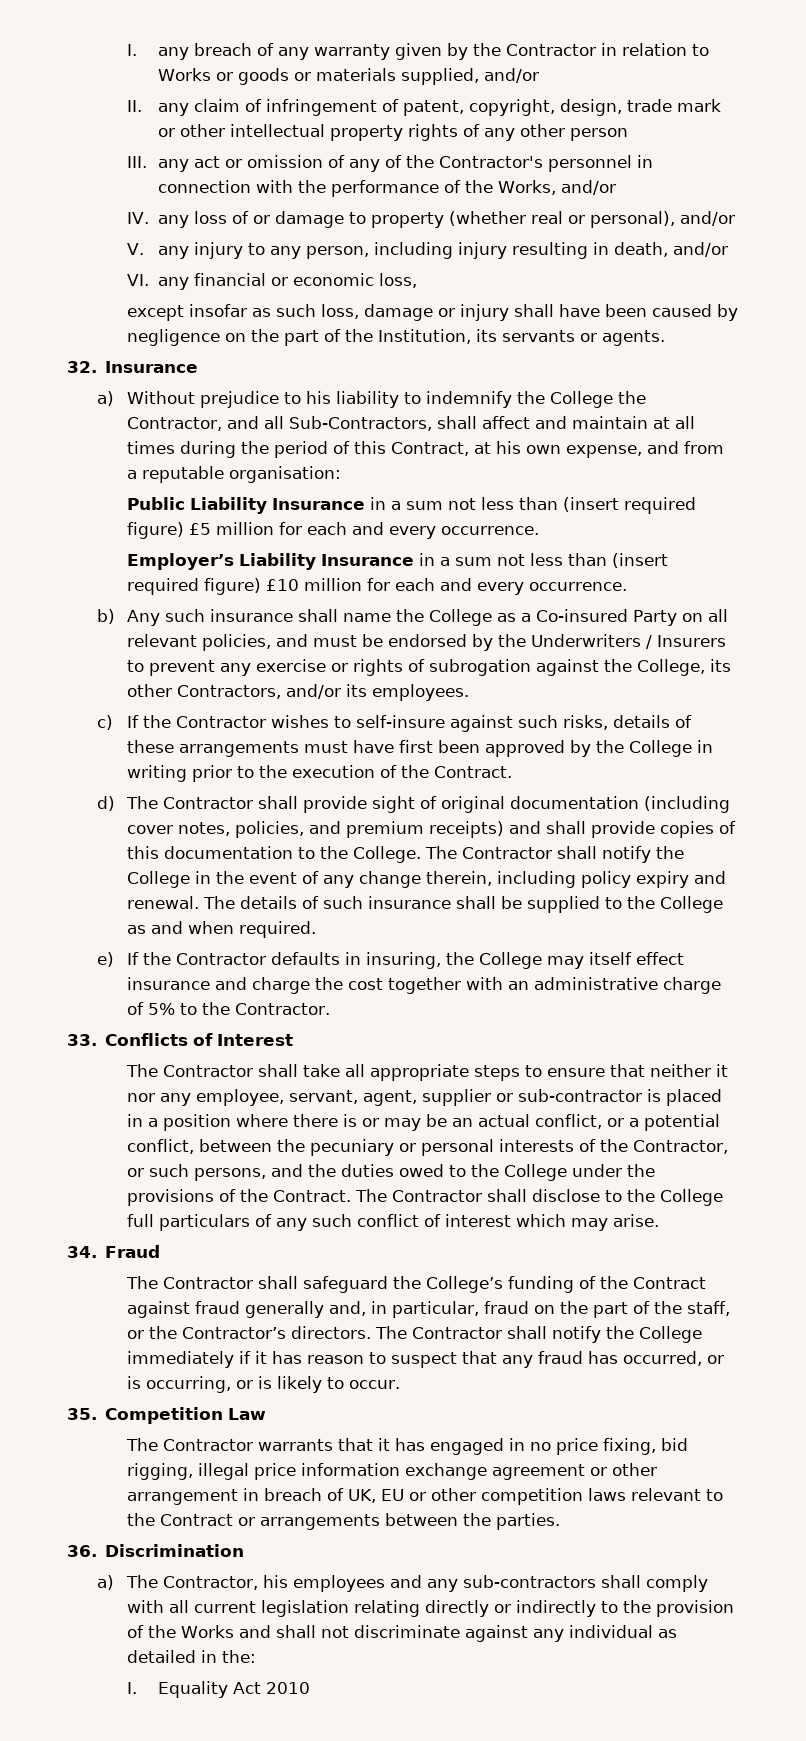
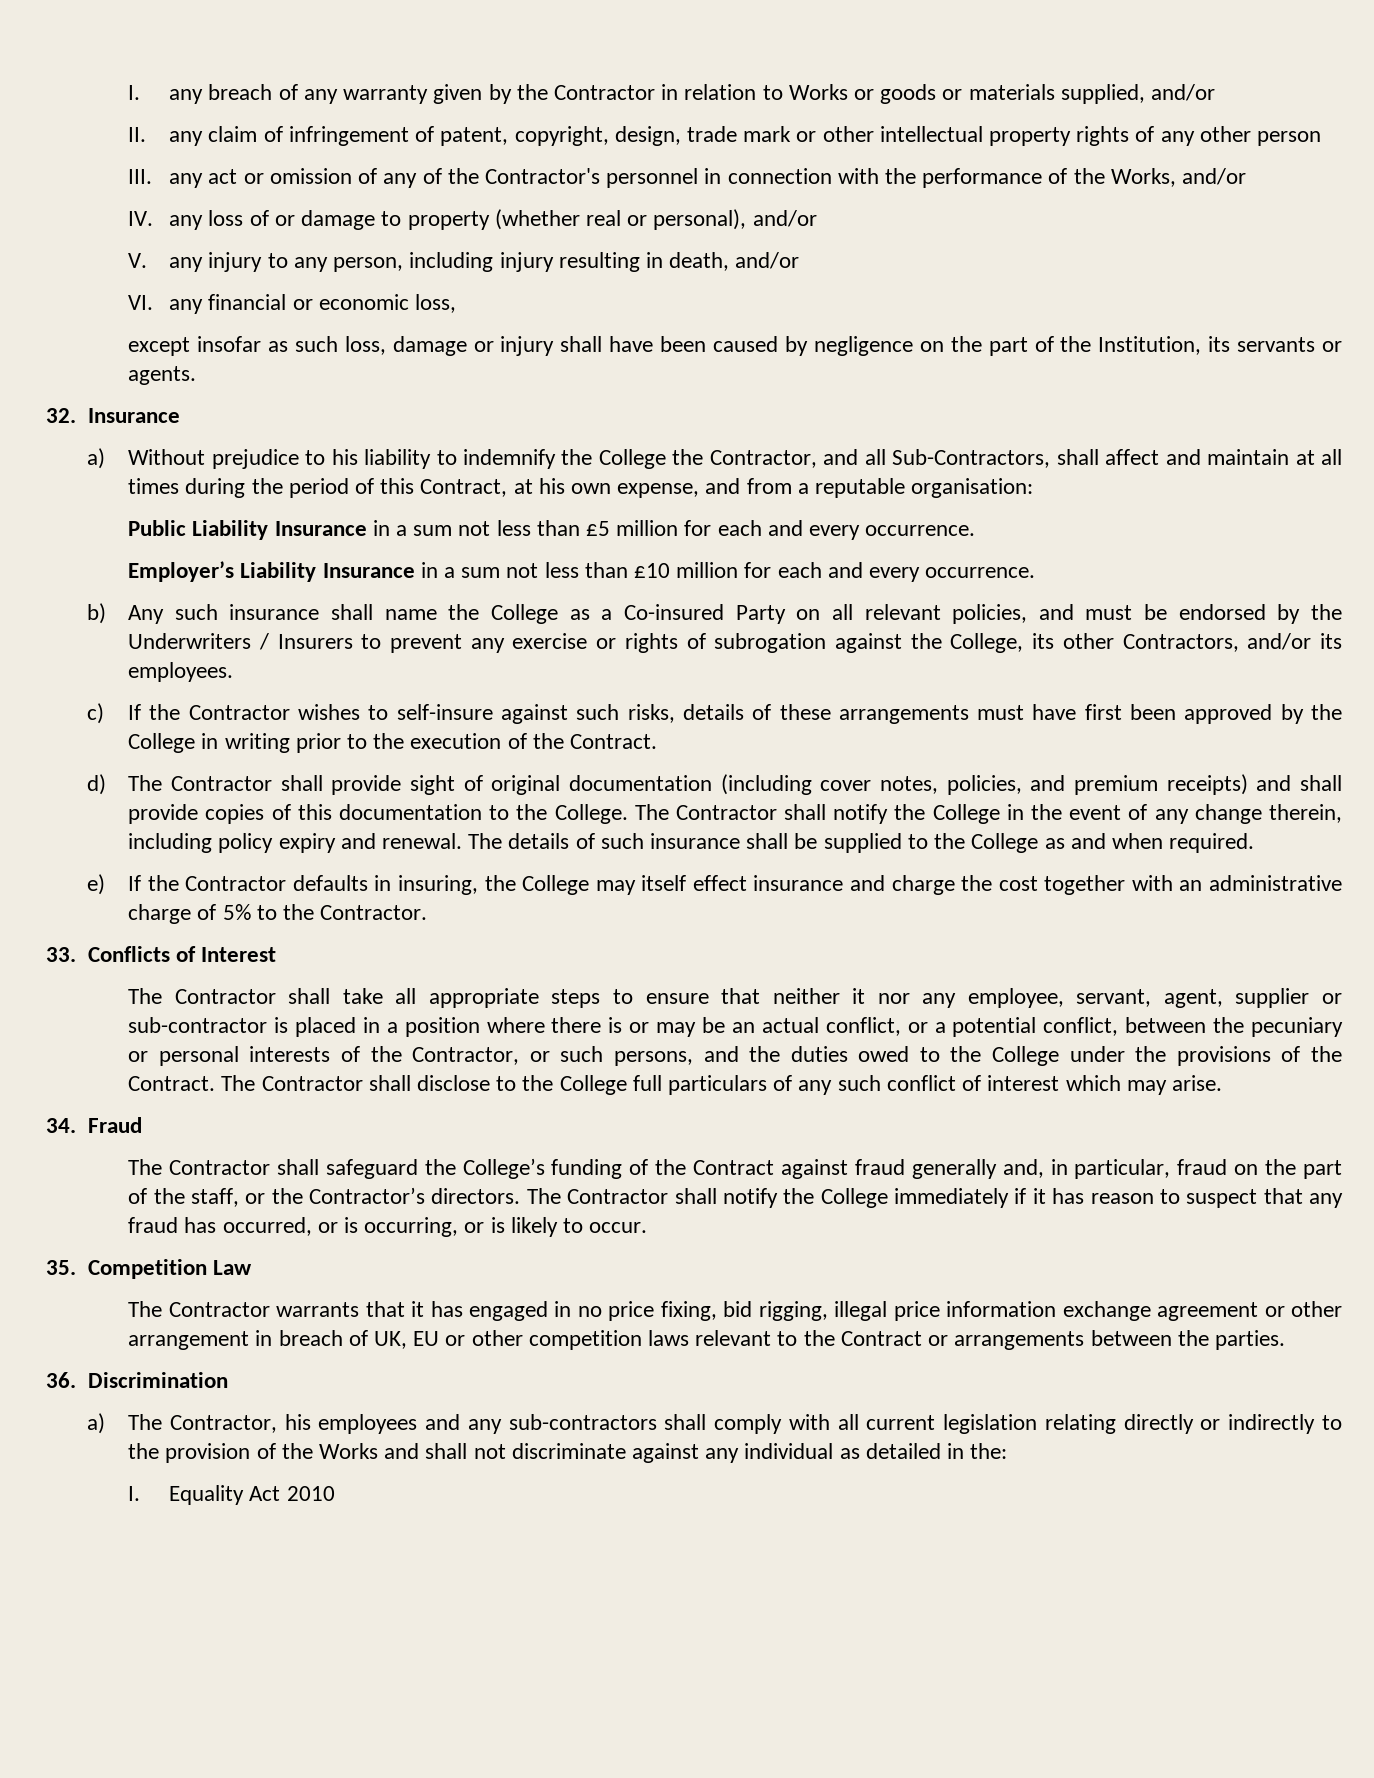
[563,497,697,514] [127,522,185,539] (insert required figure) -> (580, 528) none
[612,553,669,568] [127,578,262,595] (insert required figure) -> (628, 570) none

